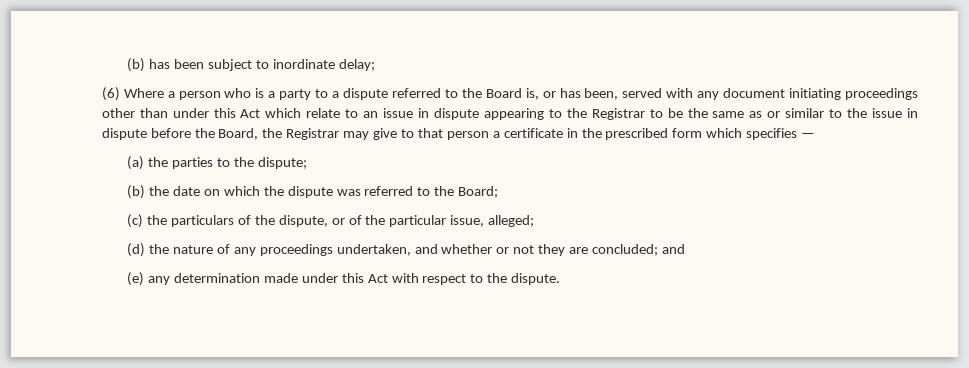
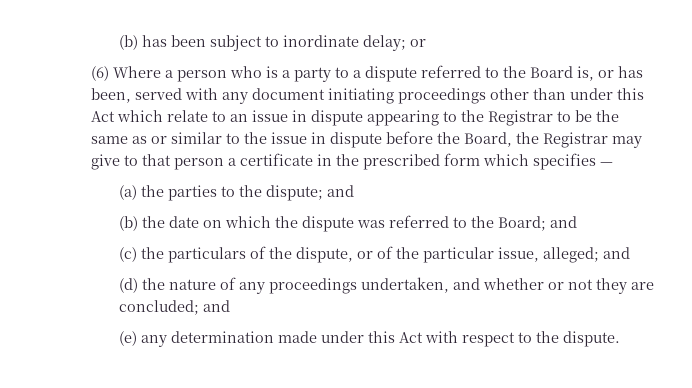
(375, 65) none -> [409,39,426,47] or
(307, 163) none -> [326,185,354,197] and
(499, 192) none -> [549,216,577,228] and
(535, 221) none -> [602,247,630,259] and

